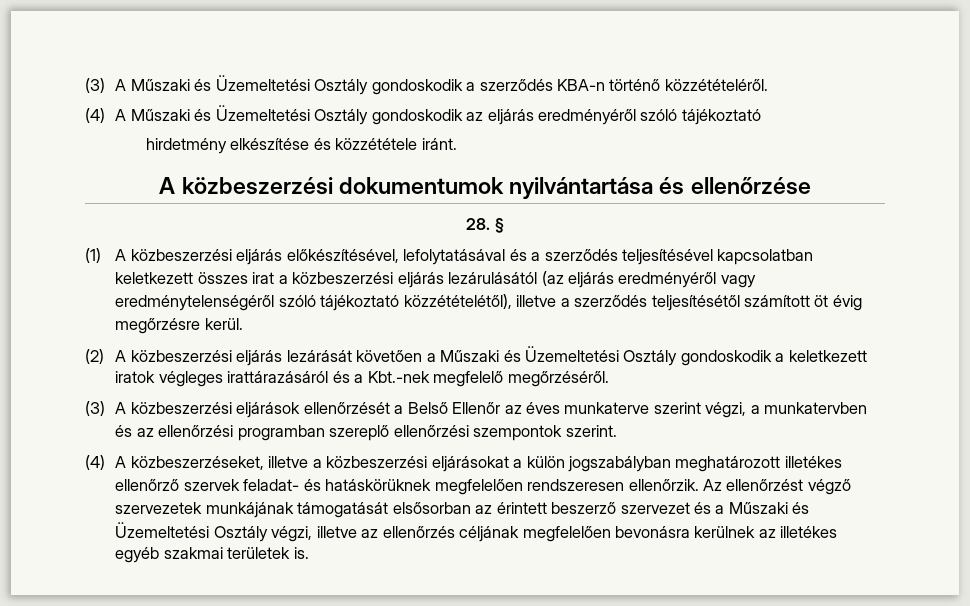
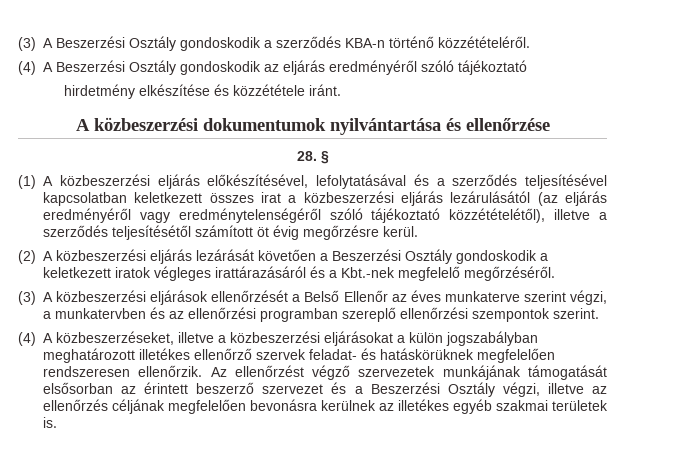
[85,75,310,93] (3) A Műszaki és Üzemeltetési -> [18,36,125,51] (3) A Beszerzési
[130,105,310,121] Műszaki és Üzemeltetési -> [56,60,125,72] Beszerzési
[440,346,619,362] Műszaki és Üzemeltetési -> [332,249,401,261] Beszerzési
[728,502,810,514] [115,522,210,538] Műszaki és Üzemeltetési -> [370,382,440,394] Beszerzési

